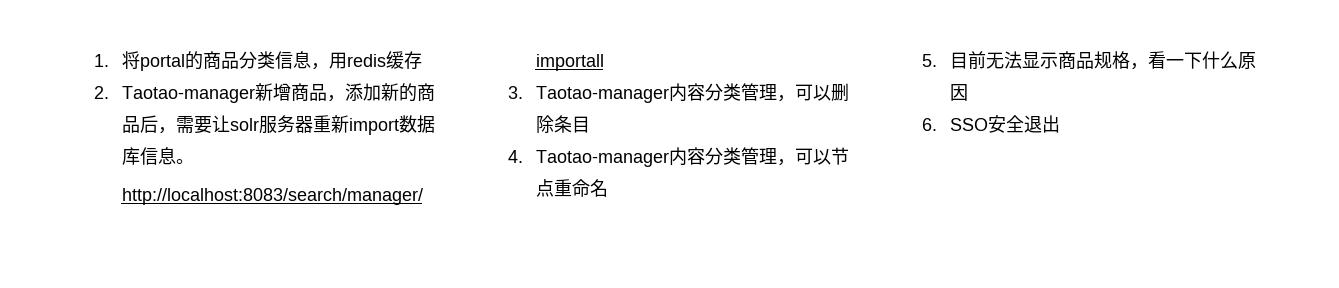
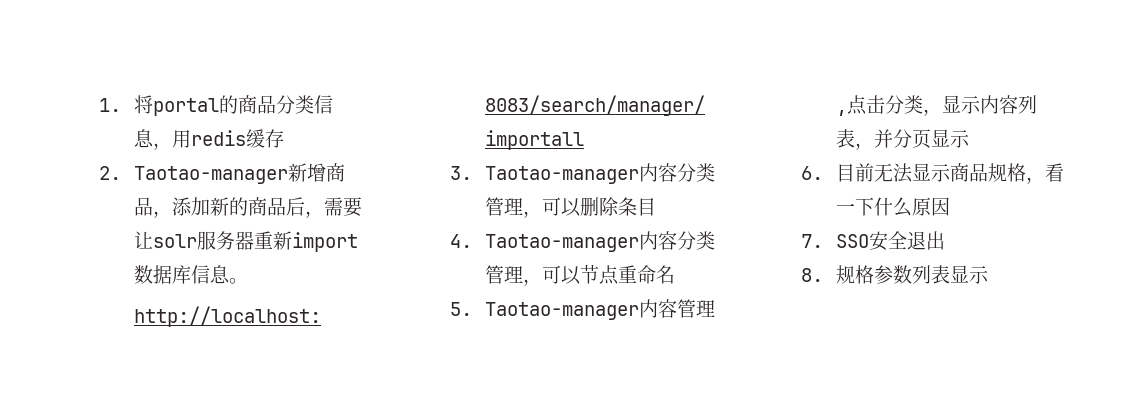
(937, 60) none -> [484,299,715,320] [835,95,1037,116] [835,129,970,150] [801,166,824,180] Taotao-manager内容管理,点击分类，显示内容列表，并分页显示 // 6.
[921,118,937,131] 6. -> [801,234,824,248] 7.
(1060, 124) none -> [801,265,989,284] // 8.规格参数列表显示

